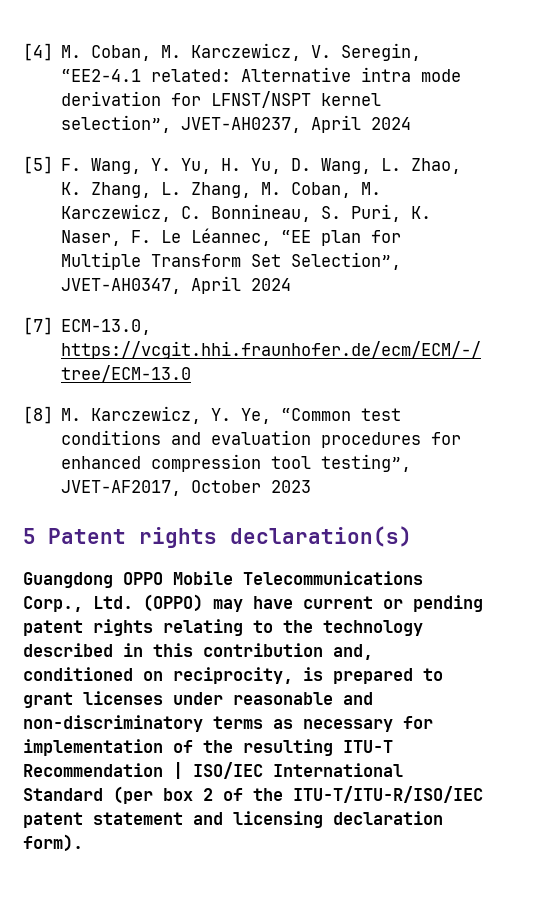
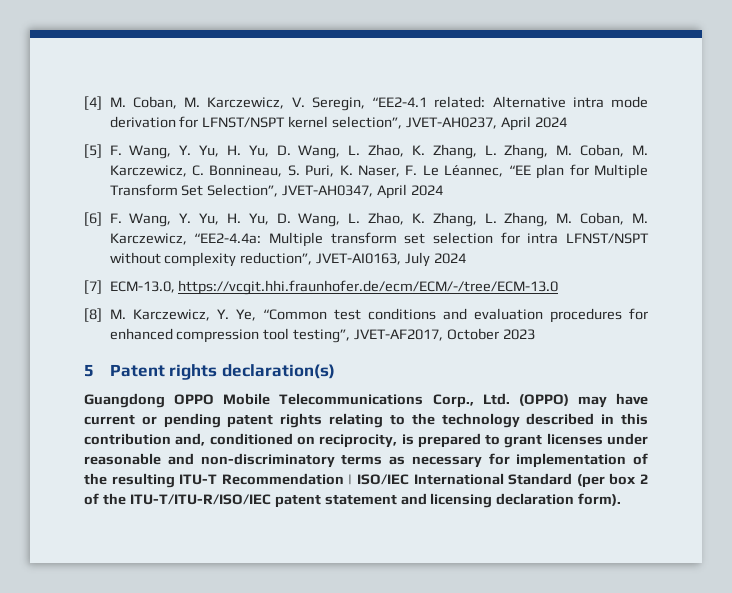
(292, 284) none -> [84,212,649,227] [109,232,650,247] [109,252,467,267] // [6] F. Wang, Y. Yu, H. Yu, D. Wang, L. Zhao, K. Zhang, L. Zhang, M. Coban, M. Karczewicz, “EE2-4.4a: Multiple transform set selection for intra LFNST/NSPT without complexity reduction”, JVET-AI0163, July 2024

